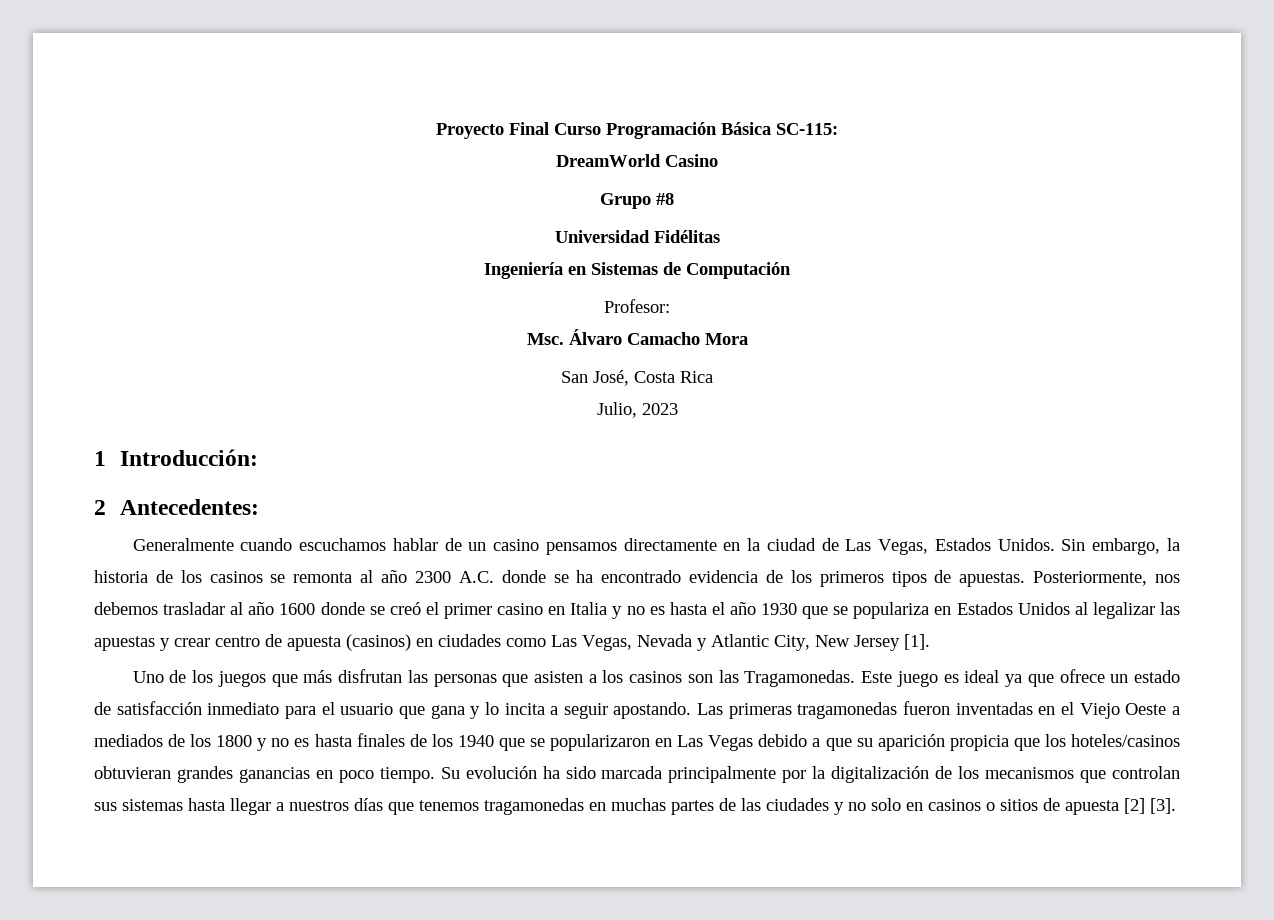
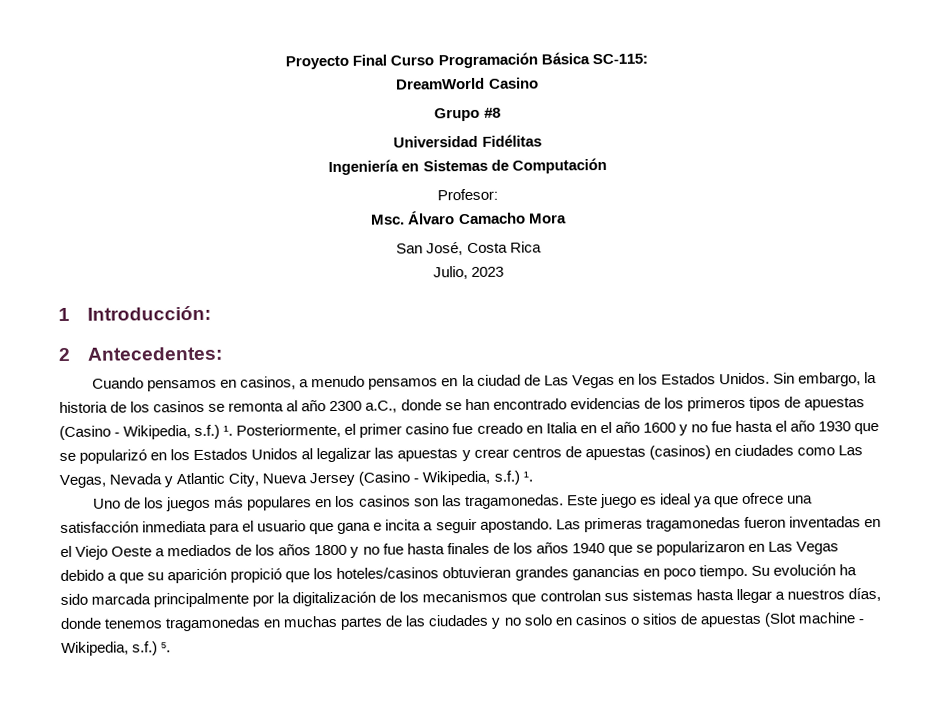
[132,538,717,555] Generalmente cuando escuchamos hablar de un casino pensamos directamente -> [92,375,439,392] Cuando pensamos en casinos, a menudo pensamos
[878,539,929,555] Vegas, -> [571,373,658,389] Vegas en los
[458,570,759,583] A.C. donde se ha encontrado evidencia -> [365,397,641,413] a.C., donde se han encontrado evidencias
[959,571,1180,587] [94,602,665,619] apuestas. Posteriormente, nos debemos trasladar al año 1600 donde se creó el primer casino en Italia y no es -> [803,397,865,411] [59,421,732,441] apuestas (Casino - Wikipedia, s.f.) ¹. Posteriormente, el primer casino fue creado en Italia en el año 1600 y no fue
[853,602,952,619] populariza en -> [79,449,191,464] popularizó en los
[215,634,341,651] centro de apuesta -> [511,446,646,461] centros de apuestas
[815,634,930,651] [132,669,597,687] New Jersey [1]. // Uno de los juegos que más disfrutan las personas que asisten a -> [262,470,533,487] [93,496,333,512] Nueva Jersey (Casino - Wikipedia, s.f.) ¹. // Uno de los juegos más populares en
[744,670,856,687] Tragamonedas. -> [464,494,564,510] tragamonedas.
[1110,670,1181,683] [94,701,280,715] un estado de satisfacción inmediato -> [787,495,814,504] [60,520,208,534] una satisfacción inmediata
[470,702,499,719] y lo -> [373,522,383,531] e
(212, 740) none -> [278,544,312,556] años
[294,738,310,747] es -> [382,543,404,555] fue
(453, 740) none -> [535,542,569,554] años
[949,735,1009,751] propicia -> [230,568,283,583] propició
[354,798,414,815] días que -> [847,587,881,602] [60,617,102,629] días, donde
[1065,798,1176,815] apuesta [2] [3]. -> [699,612,864,628] [61,641,172,656] apuestas (Slot machine - Wikipedia, s.f.) ⁵.

